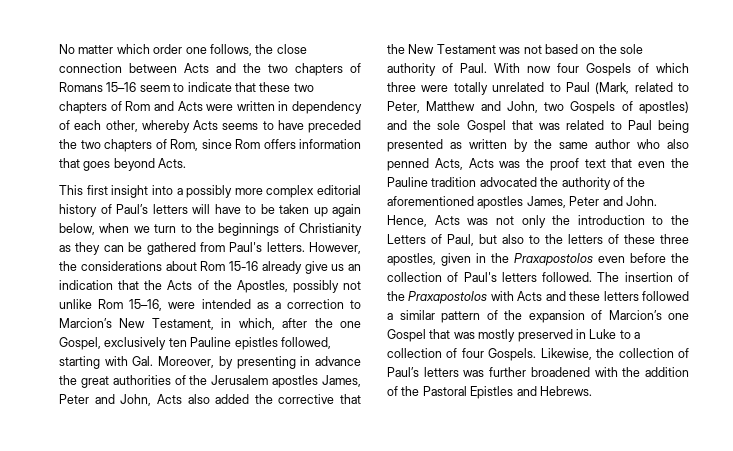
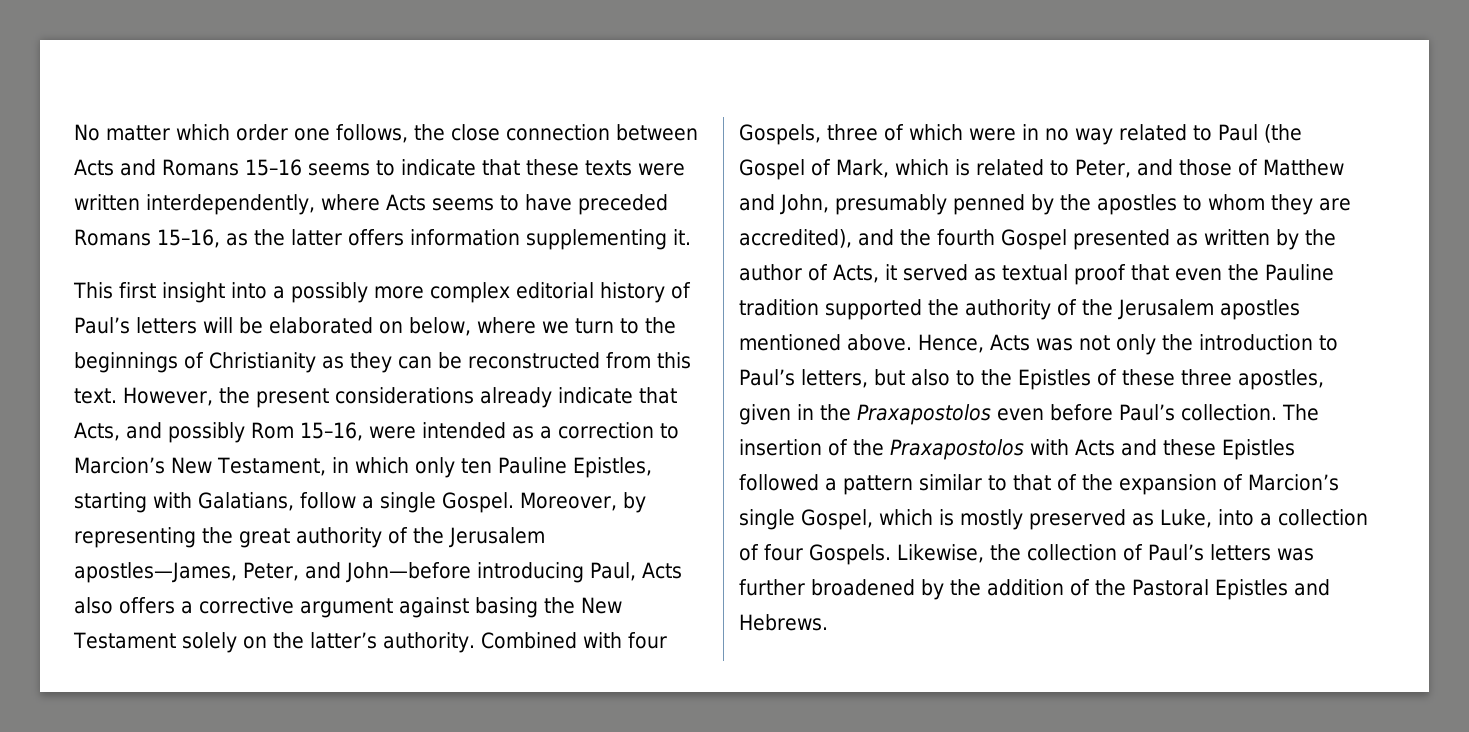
[243,63,361,76] the two chapters of -> (156, 167) none
[139,85,170,92] seem -> [307,163,370,176] seems
[293,83,314,92] [59,101,362,114] [59,120,190,133] two chapters of Rom and Acts were written in dependency of each other, whereby -> [584,160,685,176] [74,194,380,215] texts were written interdependently, where
[59,139,361,152] [59,158,187,171] the two chapters of Rom, since Rom offers information that goes beyond Acts. -> [74,229,691,250] Romans 15–16, as the latter offers information supplementing it.
[214,204,361,217] [59,223,130,235] have to be taken up again below, when -> [238,317,536,336] be elaborated on below, where
[146,242,361,255] [59,261,361,274] [59,280,361,293] [59,299,92,309] gathered from Paul's letters. However, the considerations about Rom 15-16 already give us an indication that the Acts of the Apostles, possibly not unlike -> [468,352,691,369] [74,387,677,408] [74,422,245,443] reconstructed from this text. However, the present considerations already indicate that Acts, and possibly
[238,318,361,330] [59,337,331,350] [59,356,361,369] which, after the one Gospel, exclusively ten Pauline epistles followed, starting with Gal. Moreover, by presenting in advance -> [354,457,652,478] [74,492,646,513] [74,527,196,548] which only ten Pauline Epistles, starting with Galatians, follow a single Gospel. Moreover, by representing
[112,375,361,388] [59,394,361,406] [387,44,643,54] [387,63,689,76] [387,82,689,95] [387,101,689,114] [387,120,689,133] authorities of the Jerusalem apostles James, Peter and John, Acts also added the corrective that the New Testament was not based on the sole authority of Paul. With now four Gospels of which three were totally unrelated to Paul (Mark, related to Peter, Matthew and John, two Gospels of apostles) and the sole Gospel that was related to Paul being -> [296,527,545,548] [74,562,682,583] [74,597,622,618] [73,632,667,653] [739,124,1302,145] [739,159,1344,180] [739,194,1351,215] [739,229,1067,250] authority of the Jerusalem apostles—James, Peter, and John—before introducing Paul, Acts also offers a corrective argument against basing the New Testament solely on the latter’s authority. Combined with four Gospels, three of which were in no way related to Paul (the Gospel of Mark, which is related to Peter, and those of Matthew and John, presumably penned by the apostles to whom they are accredited), and the fourth Gospel
[559,139,689,149] [387,158,606,171] same author who also penned Acts, Acts was the proof text -> [739,264,1126,285] author of Acts, it served as textual proof
[479,177,537,187] advocated -> [825,299,922,320] supported
[387,196,657,209] aforementioned apostles James, Peter and John. -> [1118,299,1300,320] [739,334,912,351] Jerusalem apostles mentioned above.
[671,215,689,225] [387,234,474,246] the Letters of Paul, -> [739,369,868,388] Paul’s letters,
[568,234,603,244] letters -> [1017,369,1091,390] Epistles
[671,253,689,263] [387,272,593,282] the collection of Paul's letters followed. -> [1119,404,1277,421] Paul’s collection.
[603,291,639,301] letters -> [1222,439,1295,460] Epistles
[399,310,480,323] similar pattern -> [843,474,1051,495] pattern similar to that
[668,313,689,320] [387,329,631,342] one Gospel that was mostly preserved in Luke to -> [739,509,1254,530] single Gospel, which is mostly preserved as Luke, into
[594,367,618,377] with -> [921,579,944,600] by

